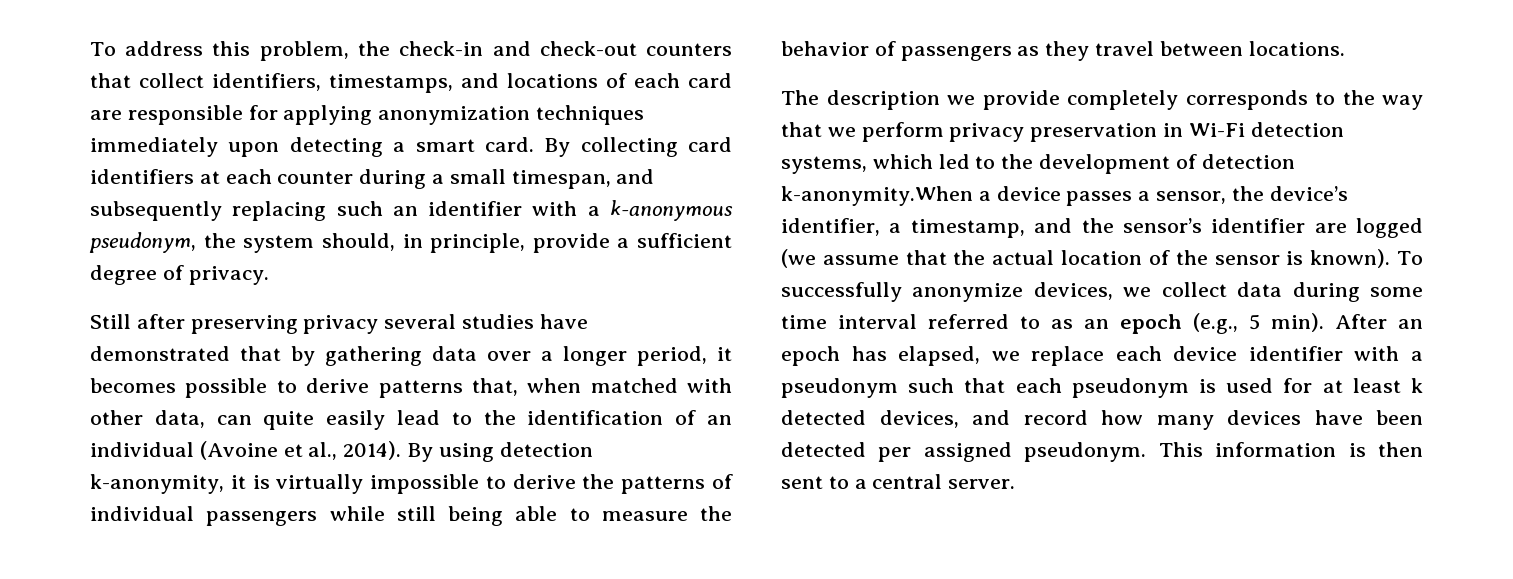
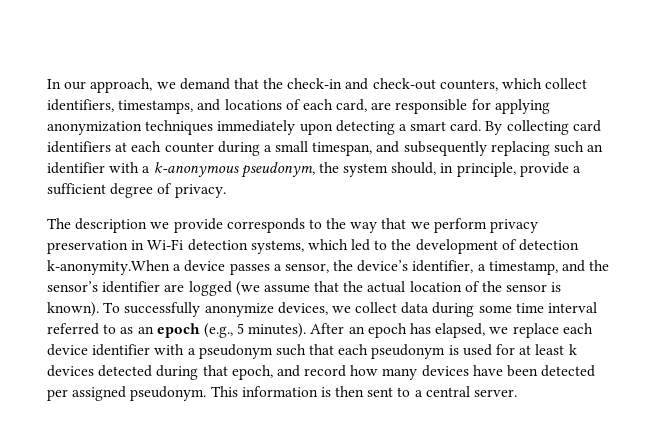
[90,41,349,61] To address this problem, -> [47,78,259,93] In our approach, we demand that
[646,43,732,56] [90,73,131,88] counters that -> [439,78,543,91] counters, which
[688,73,732,88] card -> [336,99,368,112] card,
[90,314,588,334] [90,346,732,366] [90,378,732,398] [90,410,732,430] [90,441,593,462] [90,474,733,494] [90,506,732,526] [781,41,1345,61] // Still after preserving privacy several studies have demonstrated that by gathering data over a longer period, it becomes possible to derive patterns that, when matched with other data, can quite easily lead to the identification of an individual (Avoine et al., 2014). By using detection k-anonymity, it is virtually impossible to derive the patterns of individual passengers while still being able to measure the behavior of passengers as they travel between locations. -> (226, 191) none
[1067,90,1178,110] completely -> (223, 225) none
[1271,313,1324,332] min). -> [248,323,307,338] minutes).
[781,410,959,428] detected devices, -> [47,365,273,380] devices detected during that epoch,

